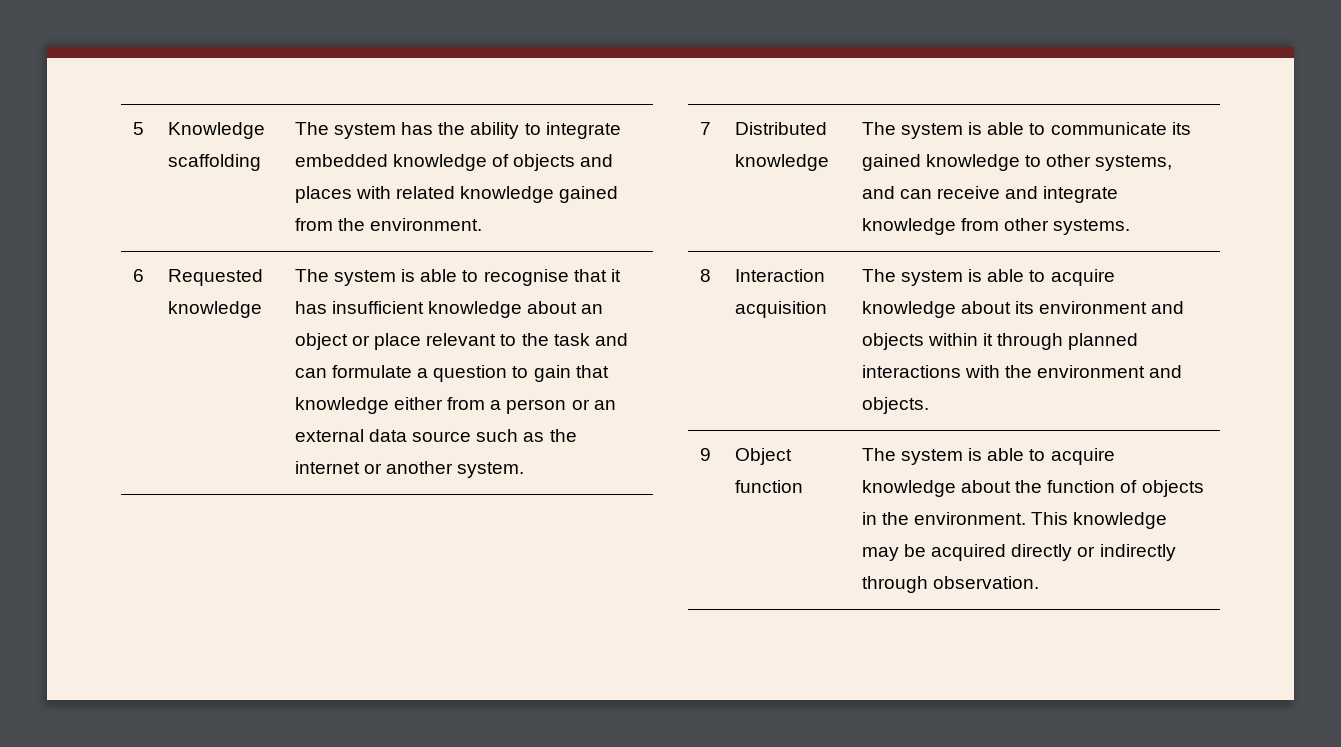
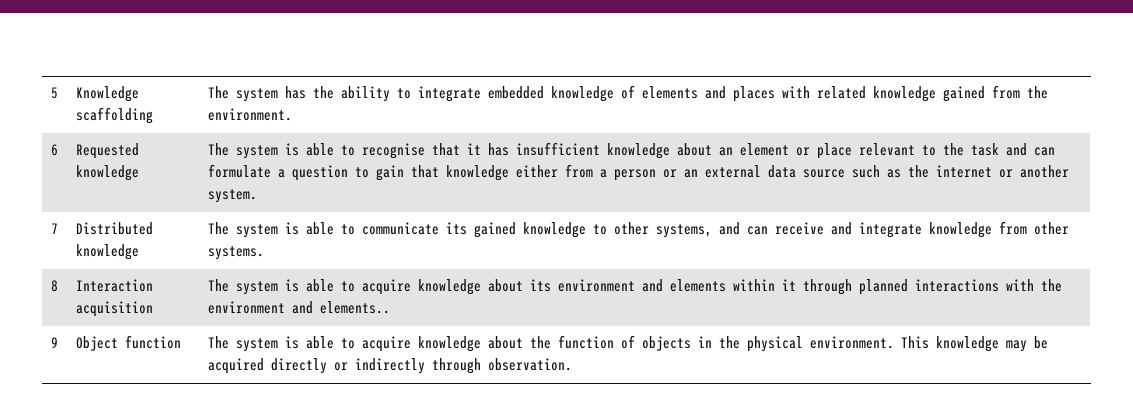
[513,154,576,171] objects -> [641,86,698,99] elements
[294,333,348,350] object -> [739,143,789,156] element
[861,333,924,350] objects -> [669,279,726,292] elements
[861,397,929,414] objects. -> [319,301,390,314] elements..
(910, 518) none -> [746,336,803,352] physical

